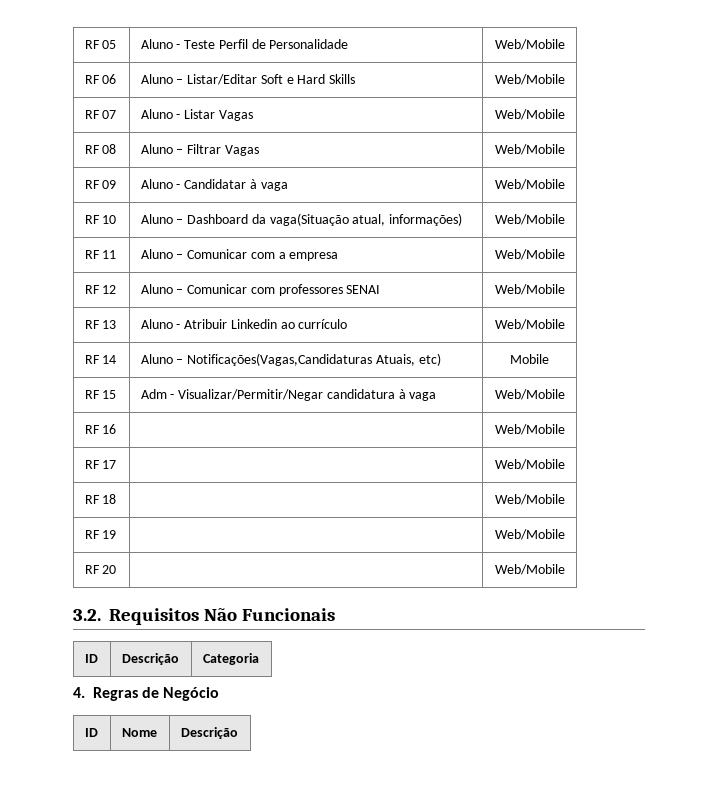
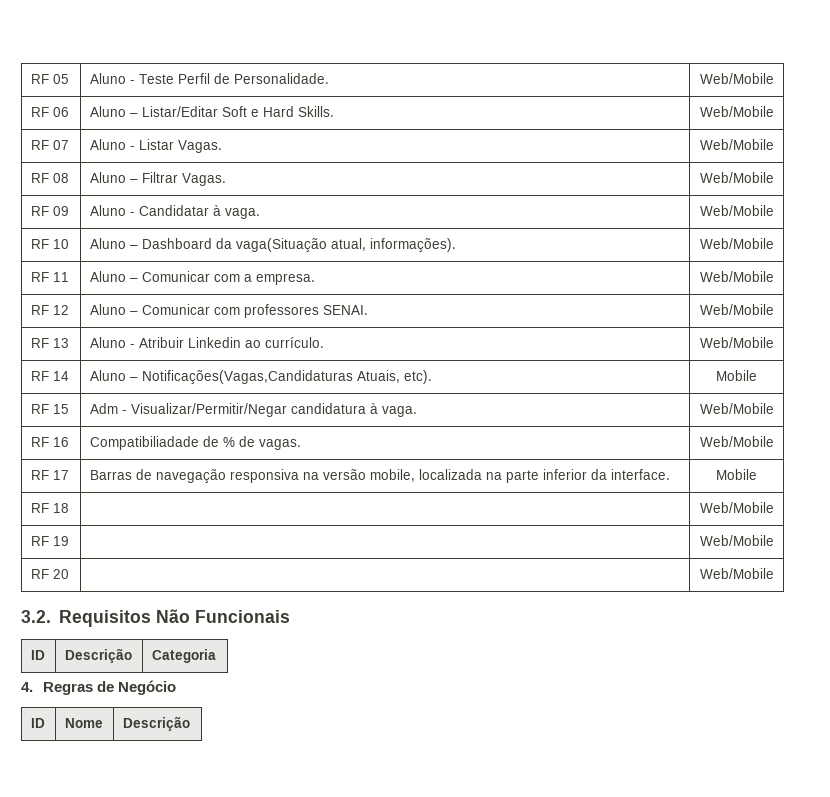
[269,39,349,49] Personalidade -> [233,73,329,84] Personalidade.
[329,74,356,84] Skills -> [297,106,334,117] Skills.
[218,110,253,121] Vagas -> [177,140,222,153] Vagas.
[224,145,259,156] Vagas -> [181,173,226,186] Vagas.
[260,182,288,191] vaga -> [224,208,260,219] vaga.
[389,213,463,226] informações) -> [369,238,456,252] informações).
[289,252,339,261] empresa -> [255,273,315,285] empresa.
[346,285,381,294] SENAI -> [322,305,368,315] SENAI.
[298,319,348,329] currículo -> [264,337,324,348] currículo.
[418,353,441,366] etc) -> [403,370,432,384] etc).
[409,392,437,401] vaga -> [381,406,417,417] vaga.
[494,424,565,435] [84,460,117,469] [494,459,565,470] | Web/Mobile // RF 17 | | Web/Mobile -> [89,436,301,450] [699,436,774,447] [30,470,69,480] [89,469,670,483] [716,469,757,480] Compatibiliadade de % de vagas. | Web/Mobile // RF 17 | Barras de navegação responsiva na versão mobile, localizada na parte inferior da interface. | Mobile

